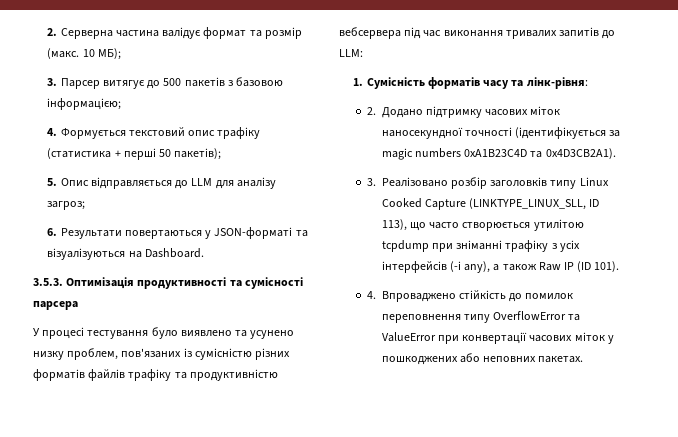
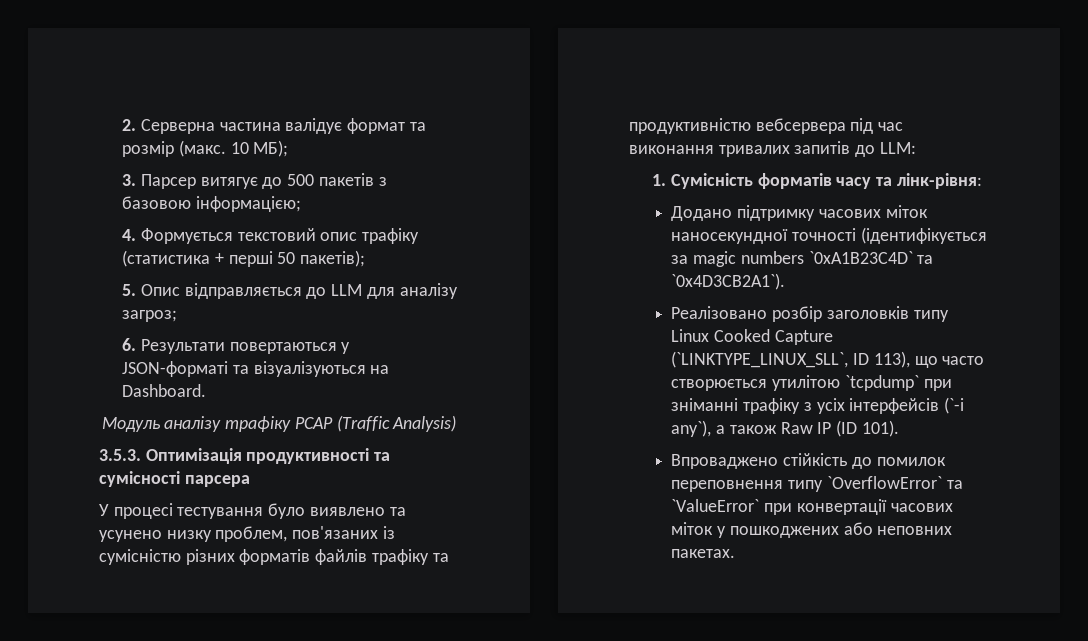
(204, 253) none -> [101,415,457,432] // Модуль аналізу трафіку PCAP (Traffic Analysis)
[366,107,376,115] 2. -> (982, 181) none
[464,148,616,159] [366,178,376,186] 0xA1B23C4D та 0x4D3CB2A1). // 3. -> [808,251,934,264] [671,273,786,290] `0xA1B23C4D` та `0x4D3CB2A1`). //
[469,198,587,210] (LINKTYPE_LINUX_SLL, -> [671,351,849,368] (`LINKTYPE_LINUX_SLL`,
[381,240,429,252] tcpdump -> [844,375,919,391] `tcpdump`
[449,261,491,273] (-i any), -> [944,397,965,414] [671,420,712,437] (`-i any`),
[366,291,376,299] 4. -> (899, 428) none
[493,311,581,321] [381,332,436,342] OverflowError та ValueError -> [826,476,963,489] [671,499,760,512] `OverflowError` та `ValueError`

